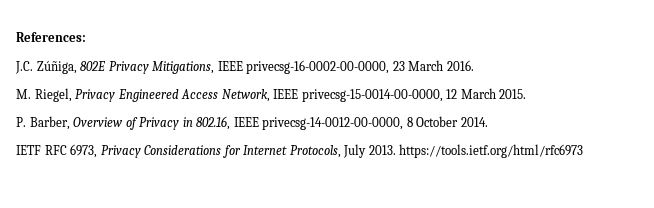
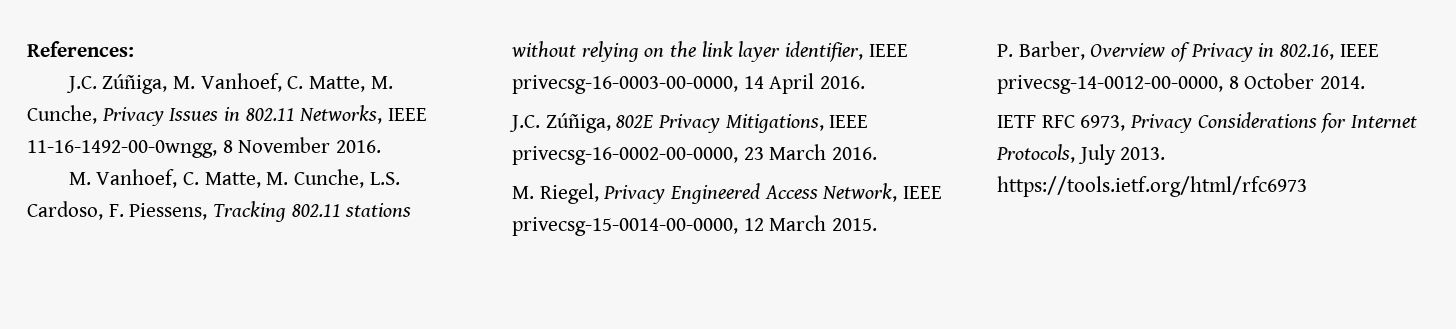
(86, 37) none -> [65,73,393,94] [27,105,428,126] [27,137,382,158] [68,169,400,188] [27,201,412,222] [511,41,908,62] [512,73,866,94] // J.C. Zúñiga, M. Vanhoef, C. Matte, M. Cunche, Privacy Issues in 802.11 Networks, IEEE 11-16-1492-00-0wngg, 8 November 2016. // M. Vanhoef, C. Matte, M. Cunche, L.S. Cardoso, F. Piessens, Tracking 802.11 stations without relying on the link layer identifier, IEEE privecsg-16-0003-00-0000, 14 April 2016.

